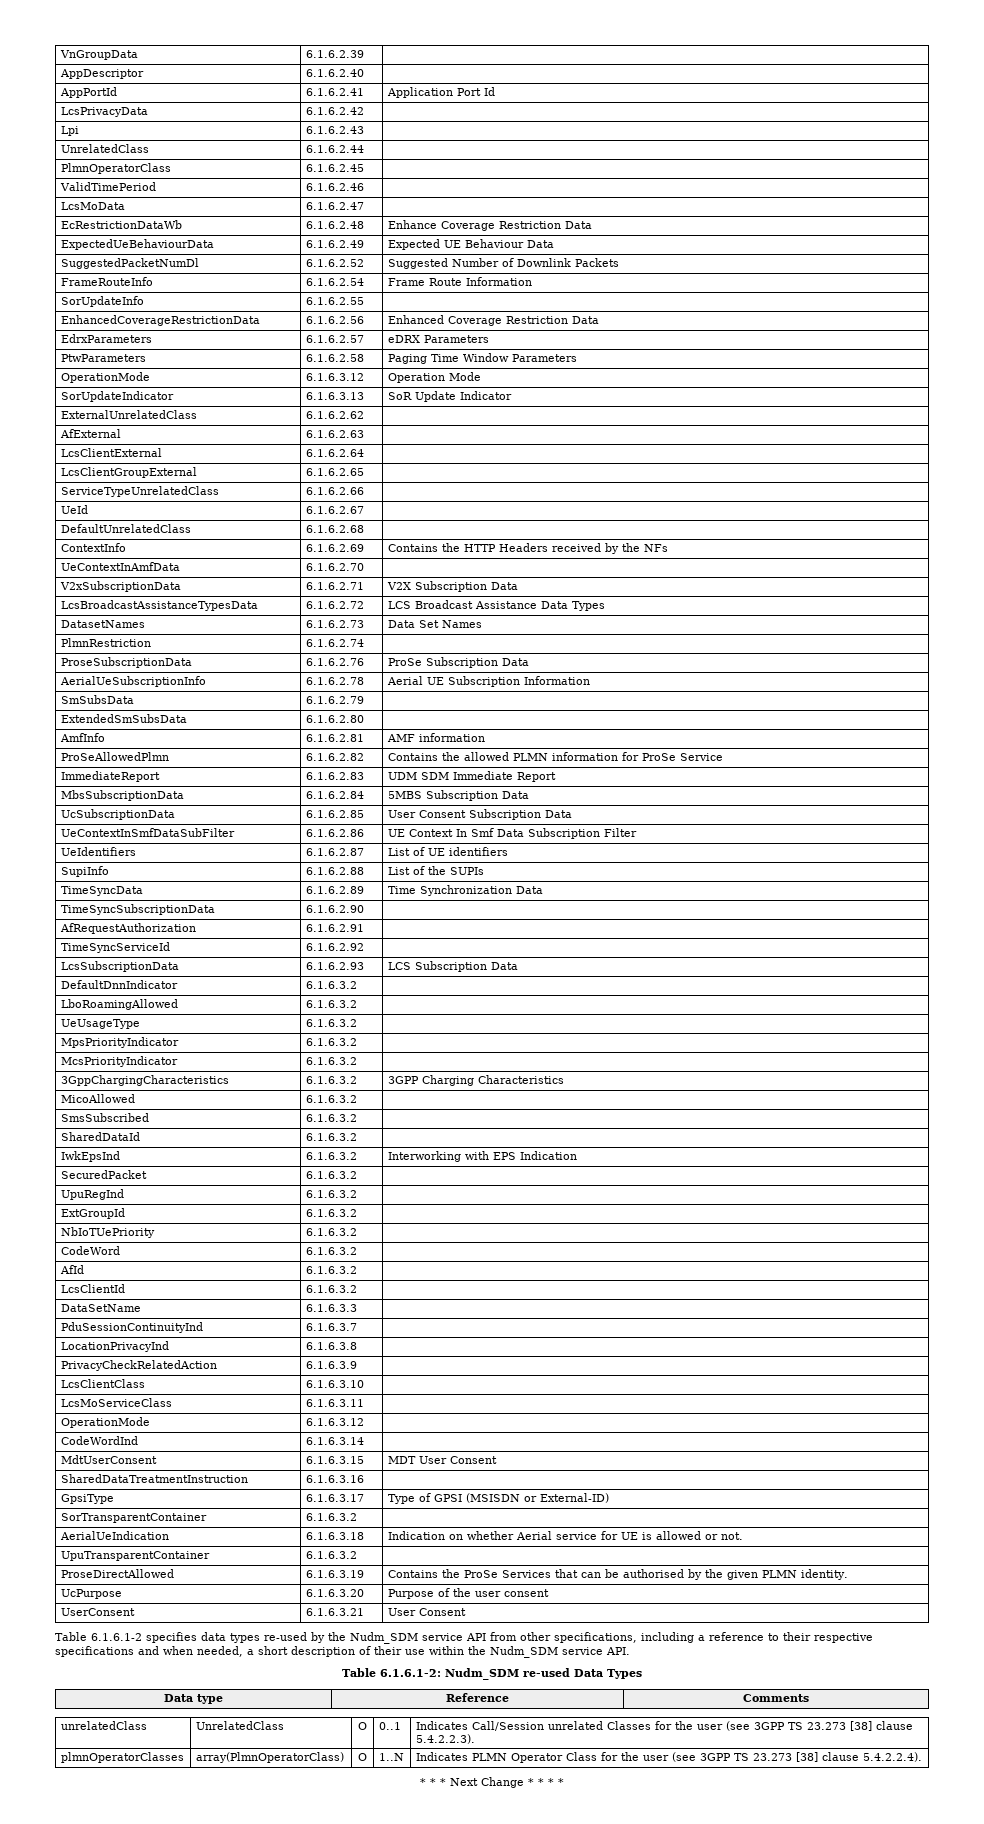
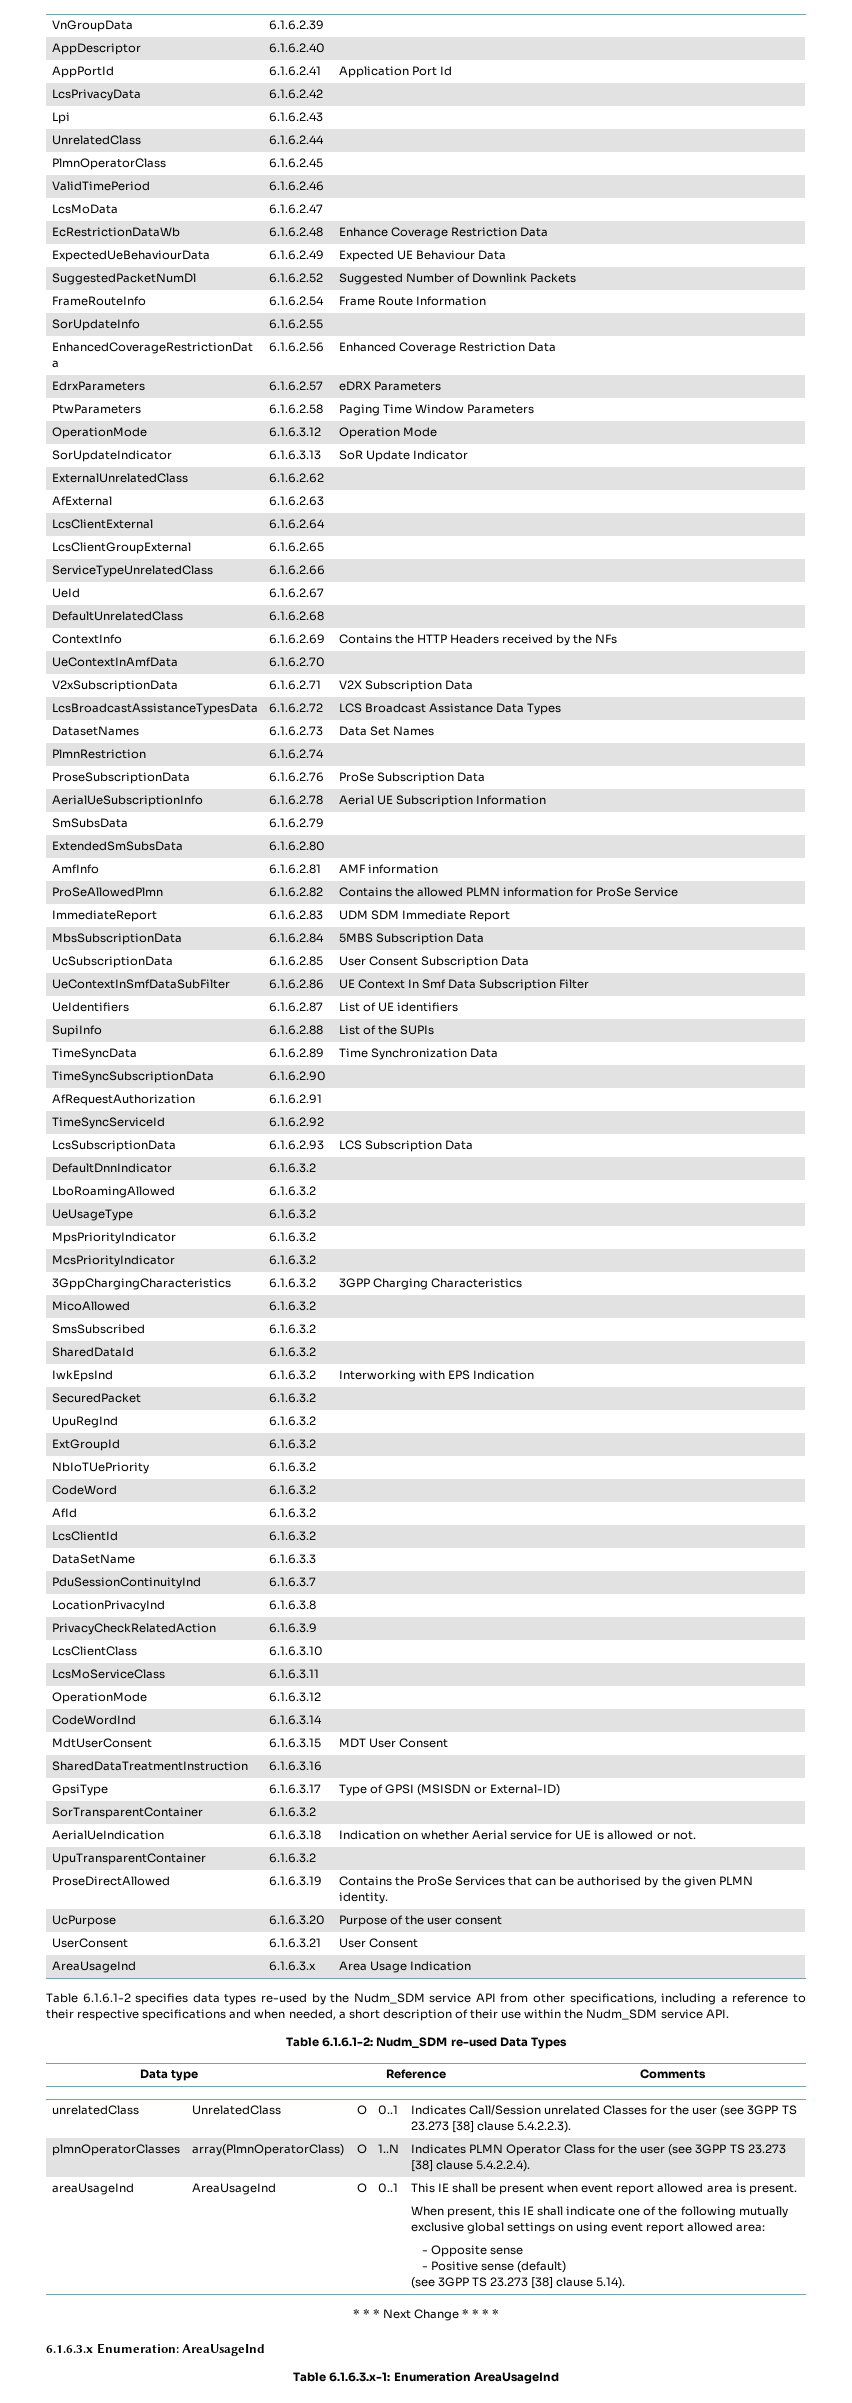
(466, 1612) none -> [51,1961,136,1973] [268,1961,316,1971] [338,1961,471,1973] // AreaUsageInd | 6.1.6.3.x | Area Usage Indication
(922, 1757) none -> [51,2183,134,2195] [191,2183,276,2195] [356,2183,367,2193] [377,2183,398,2193] [410,2183,797,2195] [410,2206,788,2218] [410,2222,766,2234] [421,2245,524,2257] [421,2261,567,2273] [410,2277,626,2289] // areaUsageInd | AreaUsageInd | O | 0..1 | This IE shall be present when event report allowed area is present. // When present, this IE shall indicate one of the following mutually exclusive global settings on using event report allowed area: // - Opposite sense // - Positive sense (default) // (see 3GPP TS 23.273 [38] clause 5.14).
(564, 1782) none -> [46,2343,266,2356] [293,2372,559,2384] // 6.1.6.3.x Enumeration: AreaUsageInd // Table 6.1.6.3.x-1: Enumeration AreaUsageInd

